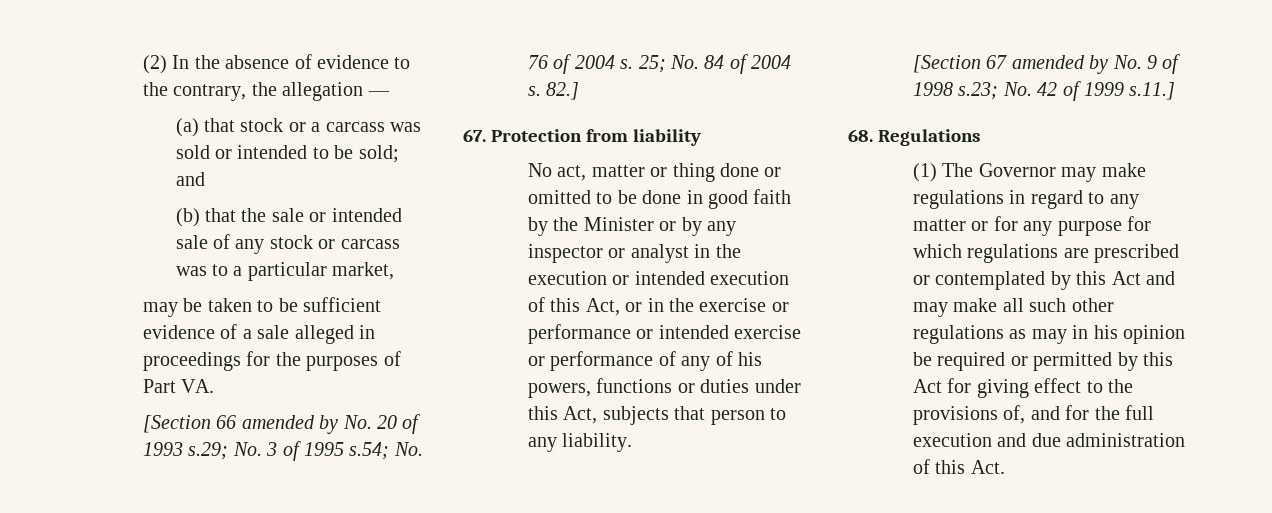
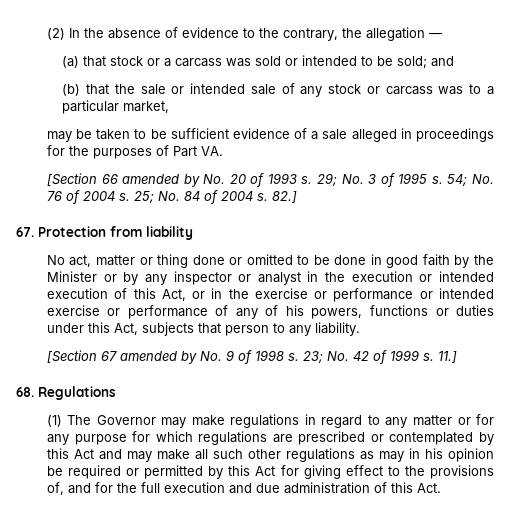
[188,442,229,460] s.29; -> [301,173,338,187] s. 29;
[349,442,390,460] s.54; -> [431,174,468,187] s. 54;
[958,82,999,100] s.23; -> [287,351,323,364] s. 23;
[1129,82,1176,100] s.11.] -> [422,351,457,363] s. 11.]

